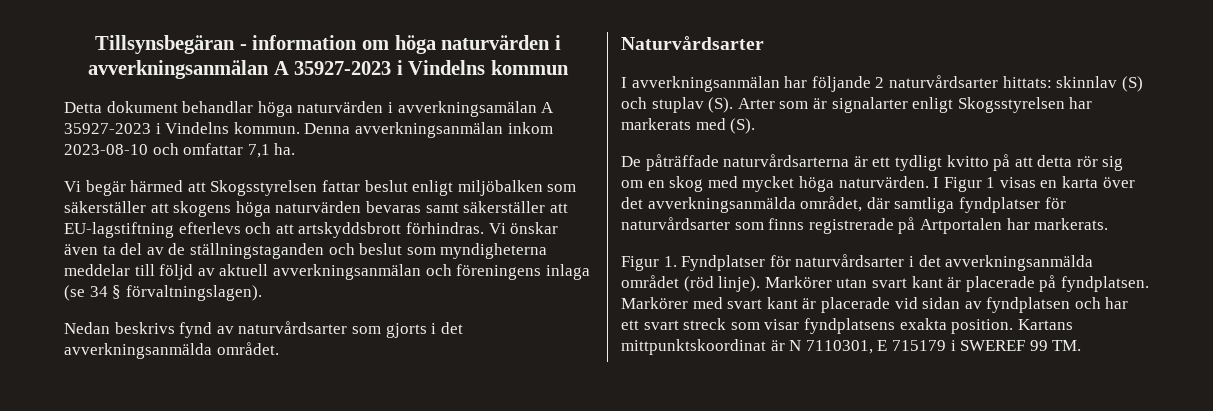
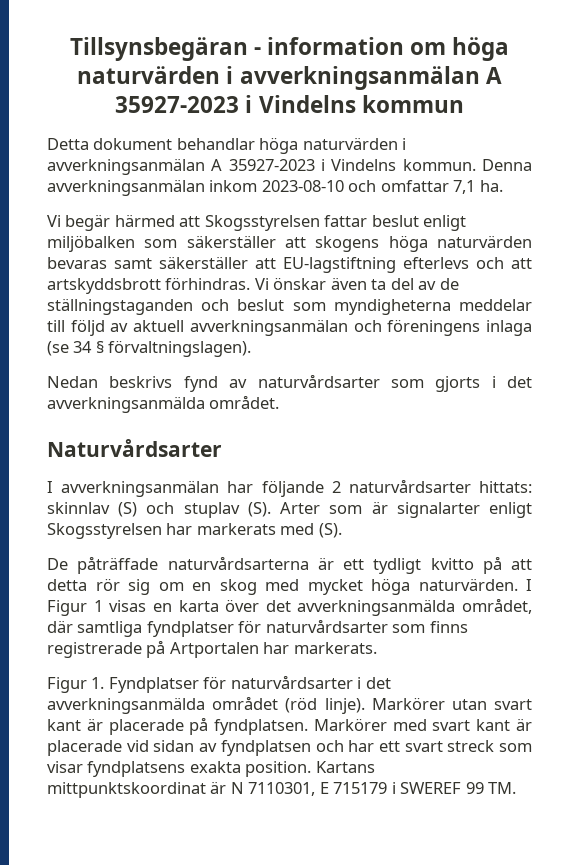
[397,101,537,117] avverkningsamälan -> [47,158,205,175] avverkningsanmälan

